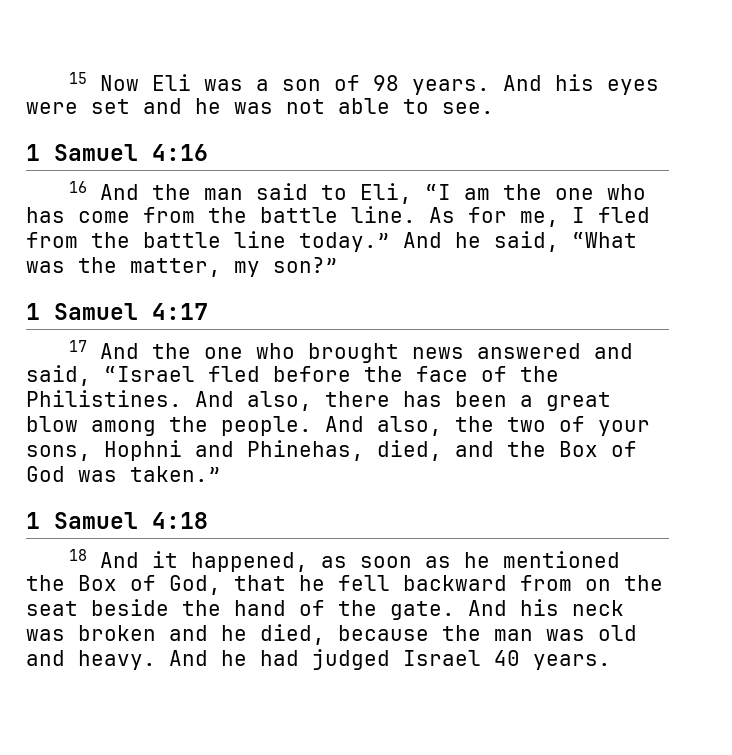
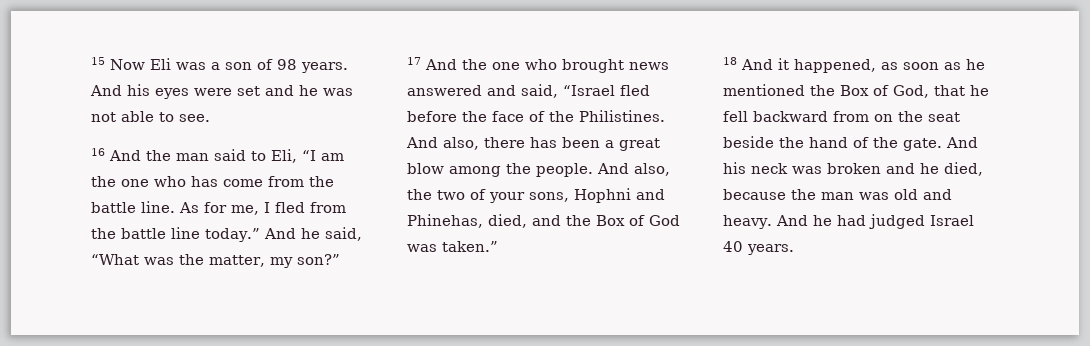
[26,144,208,161] // 1 Samuel 4:16 -> (210, 118) none
[26,303,208,320] // 1 Samuel 4:17 -> (340, 259) none
[26,512,208,529] // 1 Samuel 4:18 -> (498, 246) none

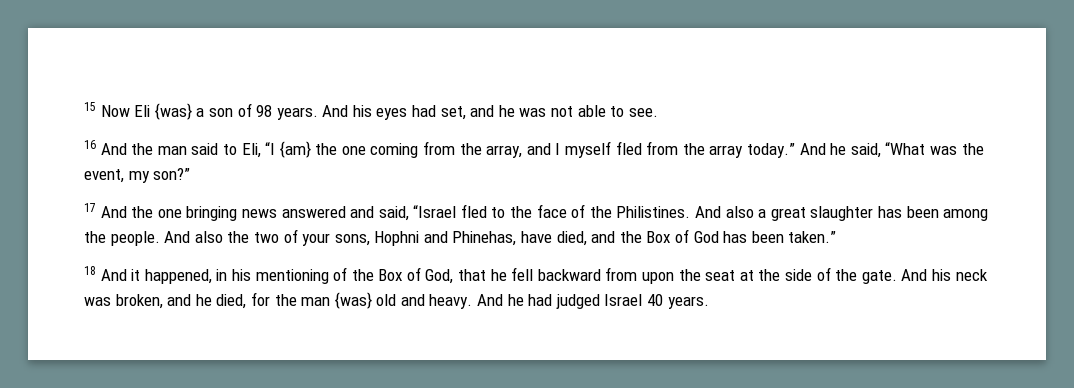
[176,62,206,70] was -> [154,103,192,120] {was}
[194,86,260,96] were set -> [412,105,466,120] had set,
[321,153,344,161] [91,176,334,187] [91,201,270,215] am the one who has come from the battle line. As for me, I -> [279,141,612,158] {am} the one coming from the array, and I myself
[121,227,200,239] battle line -> [709,145,744,158] array
[209,255,265,267] matter, -> [84,169,124,183] event,
[525,59,624,73] who brought -> [186,206,238,221] bringing
[407,111,457,122] before -> [491,207,506,218] to
[443,137,660,151] [407,163,444,174] also, there has been a great blow -> [725,206,939,221] also a great slaughter has been
[634,163,670,176] also, -> [194,231,223,243] also
(483, 221) none -> [521,231,553,243] have
[407,244,437,252] was -> [723,231,784,243] has been
[881,59,985,70] [723,84,805,96] as soon as he mentioned -> [216,267,348,284] in his mentioning of
[874,114,893,122] on -> [642,272,675,284] upon
[723,136,848,148] beside the hand -> [739,269,812,281] at the side
[827,163,881,174] broken -> [115,294,163,309] broken,
[723,189,889,200] because the man was -> [250,292,372,309] for the man {was}

